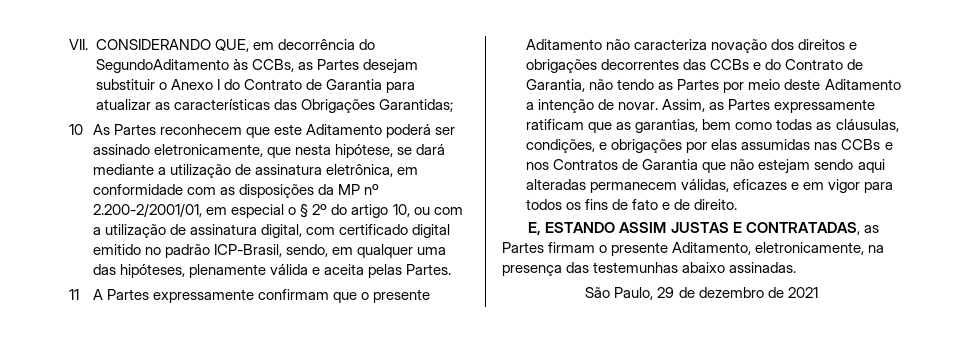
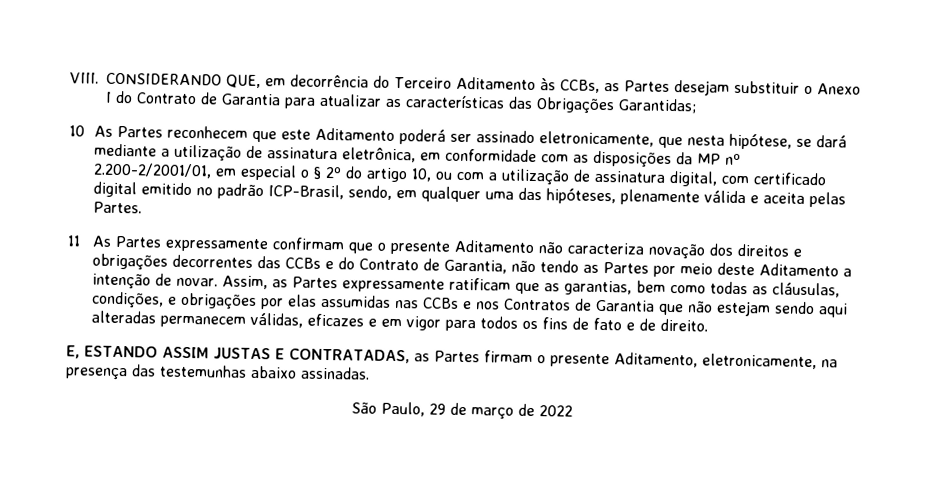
[69,39,88,50] VII. -> [70,72,99,84] VIII.
[95,59,229,73] SegundoAditamento -> [394,76,536,91] Terceiro Aditamento
[93,289,104,300] A -> [92,235,113,247] As
[698,287,818,298] dezembro de 2021 -> [470,403,573,420] março de 2022

